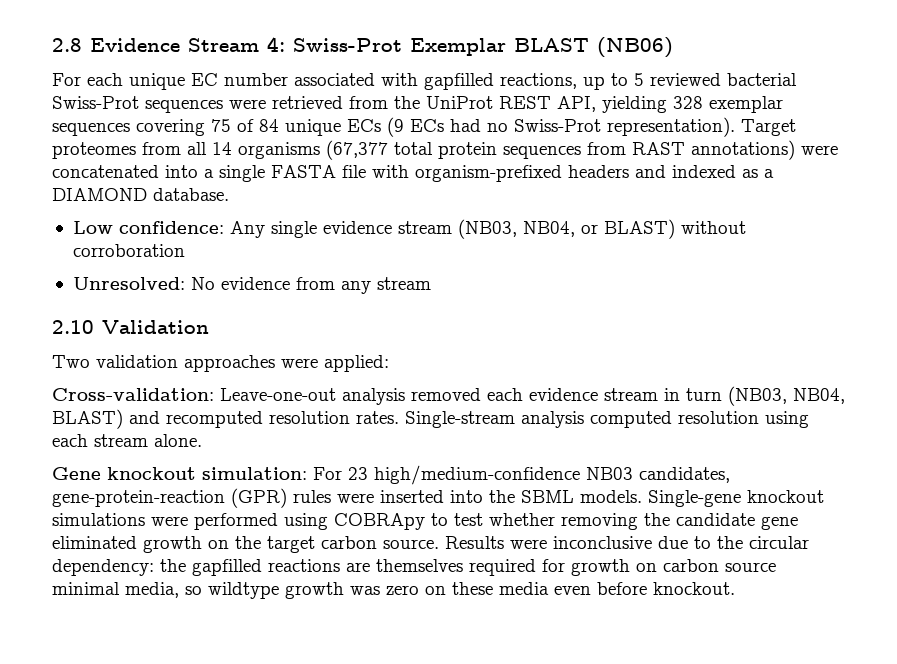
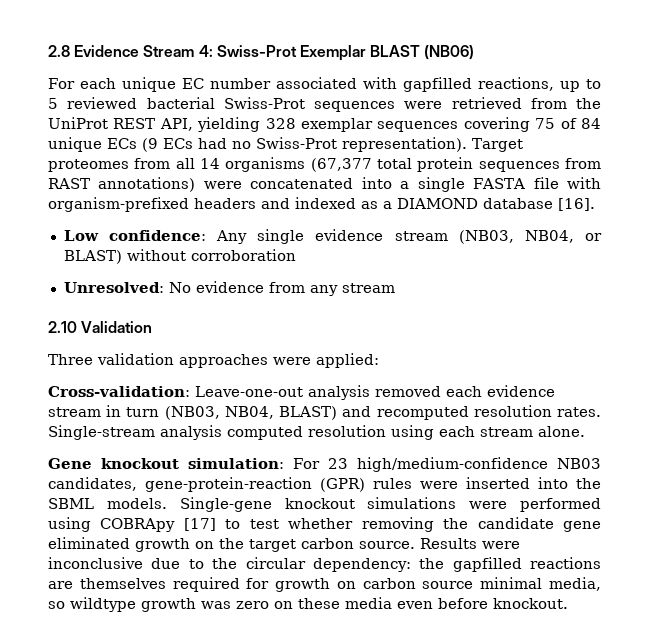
[153,188,229,201] database. -> [483,198,595,211] database [16].
[52,355,90,368] Two -> [48,354,93,365] Three
(425, 521) none -> [183,518,216,531] [17]

